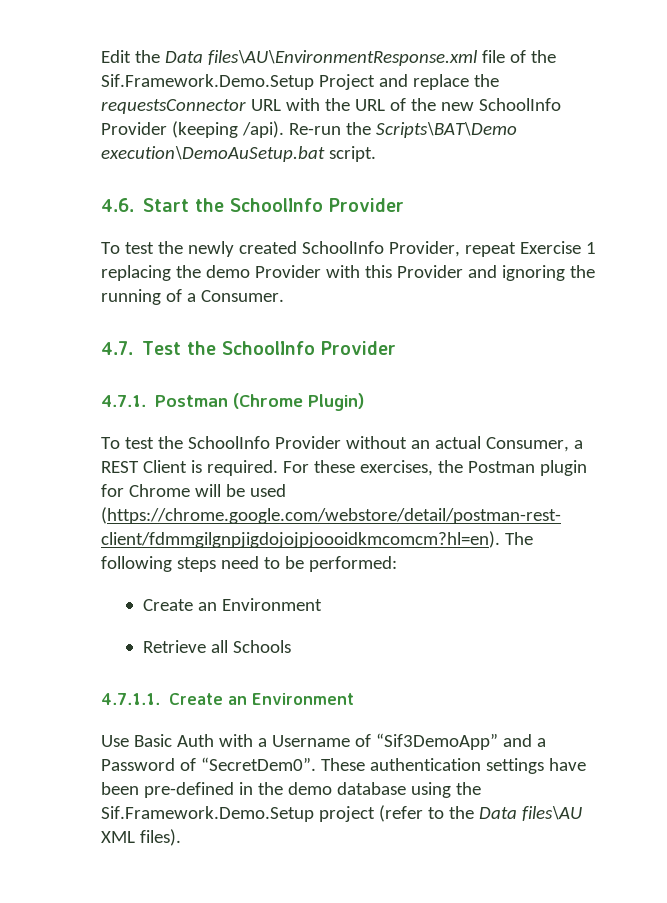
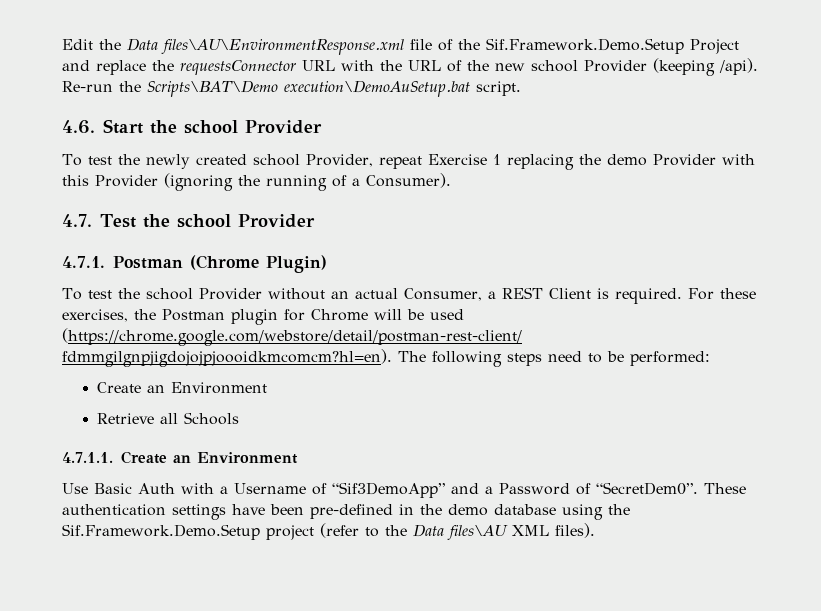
[478,98,561,111] SchoolInfo -> [531,60,578,72] school
[230,198,324,212] SchoolInfo -> [184,120,238,134] school
[301,241,384,254] SchoolInfo -> [252,154,300,166] school
[467,265,565,281] and ignoring -> [164,173,233,191] (ignoring
[200,290,284,302] Consumer. -> [366,173,451,188] Consumer).
[222,341,316,355] SchoolInfo -> [176,214,231,228] school
[187,436,270,449] SchoolInfo -> [145,288,193,300] school

